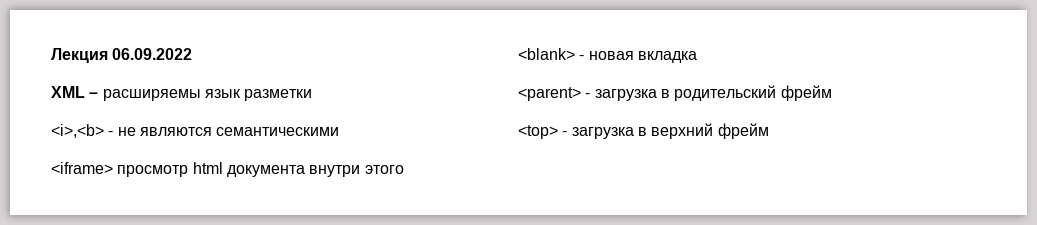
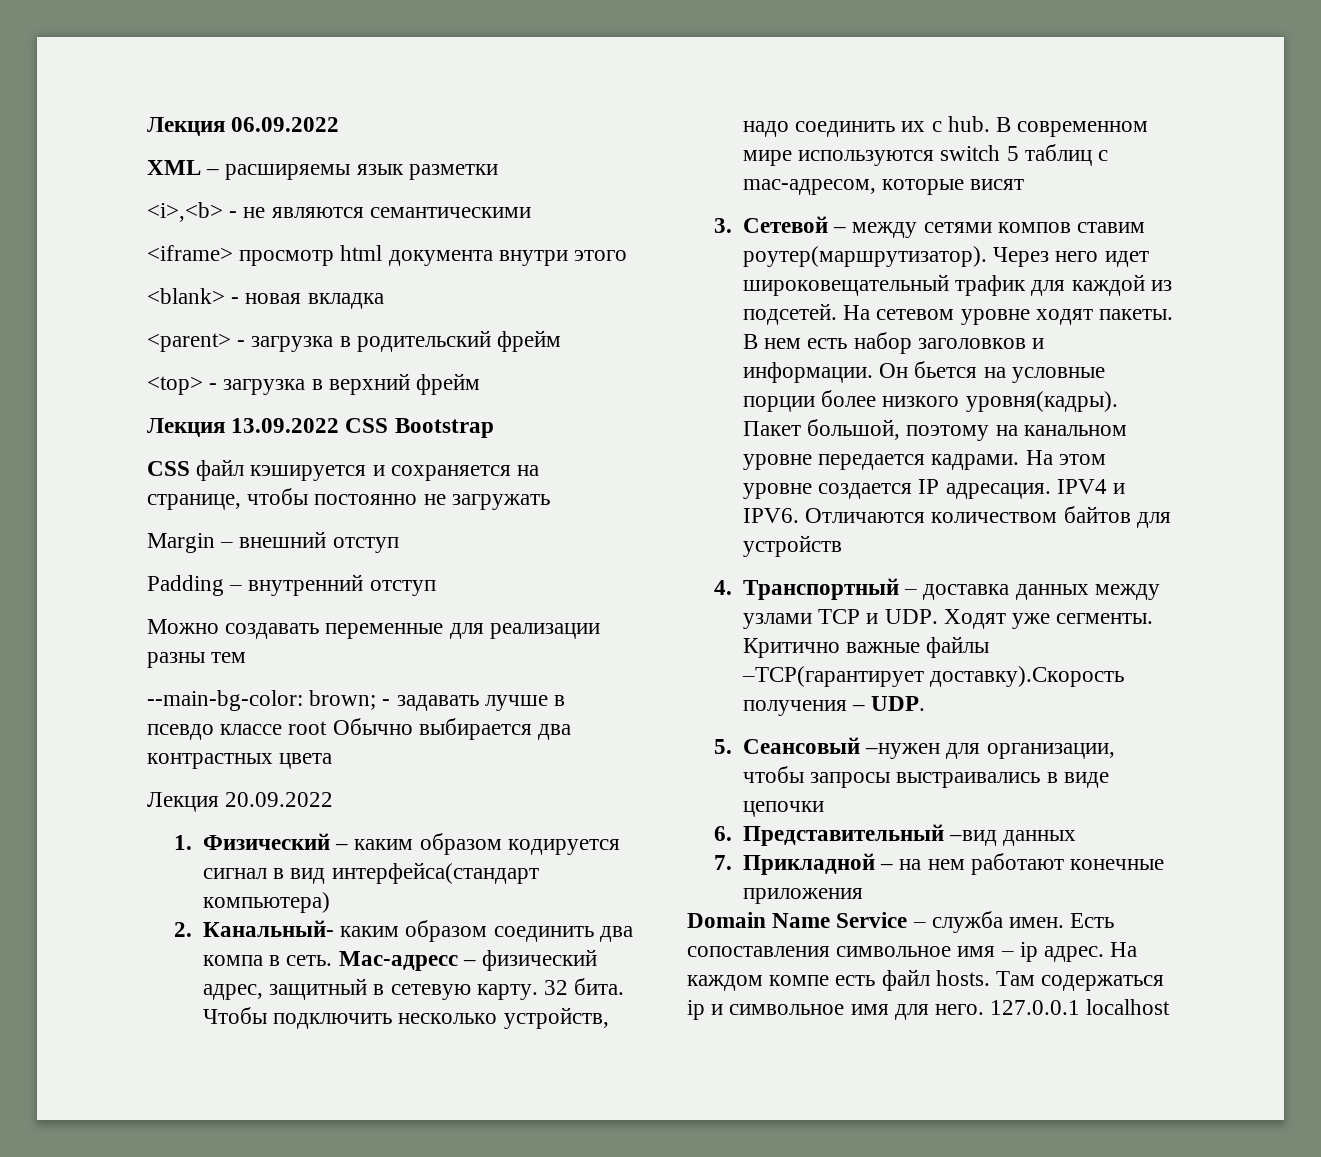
(769, 131) none -> [147,418,494,438] [147,459,540,481] [147,488,550,510] [147,531,399,553] [147,574,436,596] [147,619,600,639] [147,652,247,668] [147,690,566,711] [147,718,572,740] [147,753,333,769] [147,792,334,812] [173,833,620,855] [203,862,539,884] [203,892,331,913] [173,920,633,942] [203,949,598,971] [203,978,625,1000] [203,1007,609,1029] [743,116,1149,137] [743,144,1109,166] [743,179,1025,195] [713,216,1146,238] [743,246,1149,267] [743,274,1172,296] [743,303,1174,325] [743,332,1045,354] [743,361,1105,383] [743,390,1118,412] [743,419,1127,441] [743,450,1106,470] [743,479,1126,499] [743,506,1171,528] [743,535,843,557] [713,578,1160,600] [743,609,1154,629] [743,636,990,658] [742,666,1125,687] [743,696,926,716] [713,737,1115,759] [743,766,1109,788] [743,801,825,817] [713,824,1077,846] [713,853,1165,875] [743,888,864,904] [687,911,1115,933] [687,942,1138,962] [687,969,1165,991] [687,999,1171,1020] // Лекция 13.09.2022 CSS Bootstrap // CSS файл кэшируется и сохраняется на странице, чтобы постоянно не загружать // Margin – внешний отступ // Padding – внутренний отступ // Можно создавать переменные для реализации разны тем // --main-bg-color: brown; - задавать лучше в псевдо классе root Обычно выбирается два контрастных цвета // Лекция 20.09.2022 // 1. Физический – каким образом кодируется сигнал в вид интерфейса(стандарт компьютера) // 2. Канальный- каким образом соединить два компа в сеть. Mac-адресс – физический адрес, защитный в сетевую карту. 32 бита. Чтобы подключить несколько устройств, надо соединить их с hub. В современном мире используются switch 5 таблиц с mac-адресом, которые висят // 3. Сетевой – между сетями компов ставим роутер(маршрутизатор). Через него идет широковещательный трафик для каждой из подсетей. На сетевом уровне ходят пакеты. В нем есть набор заголовков и информации. Он бьется на условные порции более низкого уровня(кадры). Пакет большой, поэтому на канальном уровне передается кадрами. На этом уровне создается IP адресация. IPV4 и IPV6. Отличаются количеством байтов для устройств // 4. Транспортный – доставка данных между узлами TCP и UDP. Ходят уже сегменты. Критично важные файлы –TCP(гарантирует доставку).Скорость получения – UDP. // 5. Сеансовый –нужен для организации, чтобы запросы выстраивались в виде цепочки // 6. Представительный –вид данных // 7. Прикладной – на нем работают конечные приложения // Domain Name Service – служба имен. Есть сопоставления символьное имя – ip адрес. На каждом компе есть файл hosts. Там содержаться ip и символьное имя для него. 127.0.0.1 localhost

